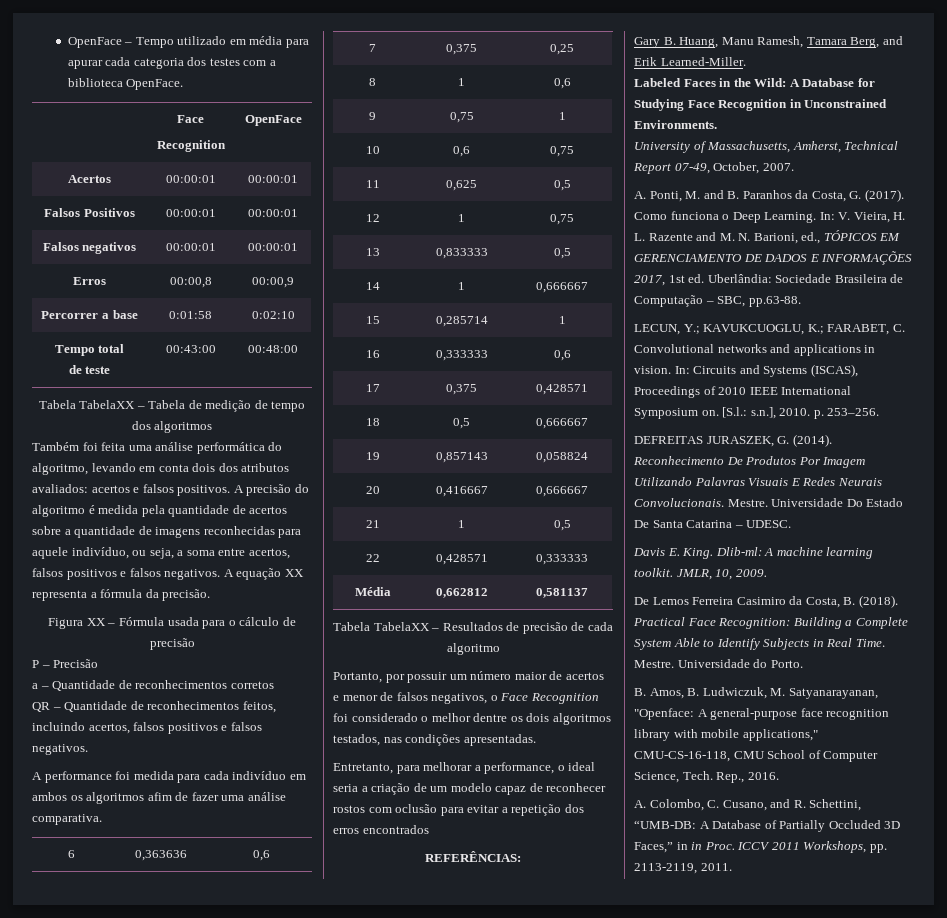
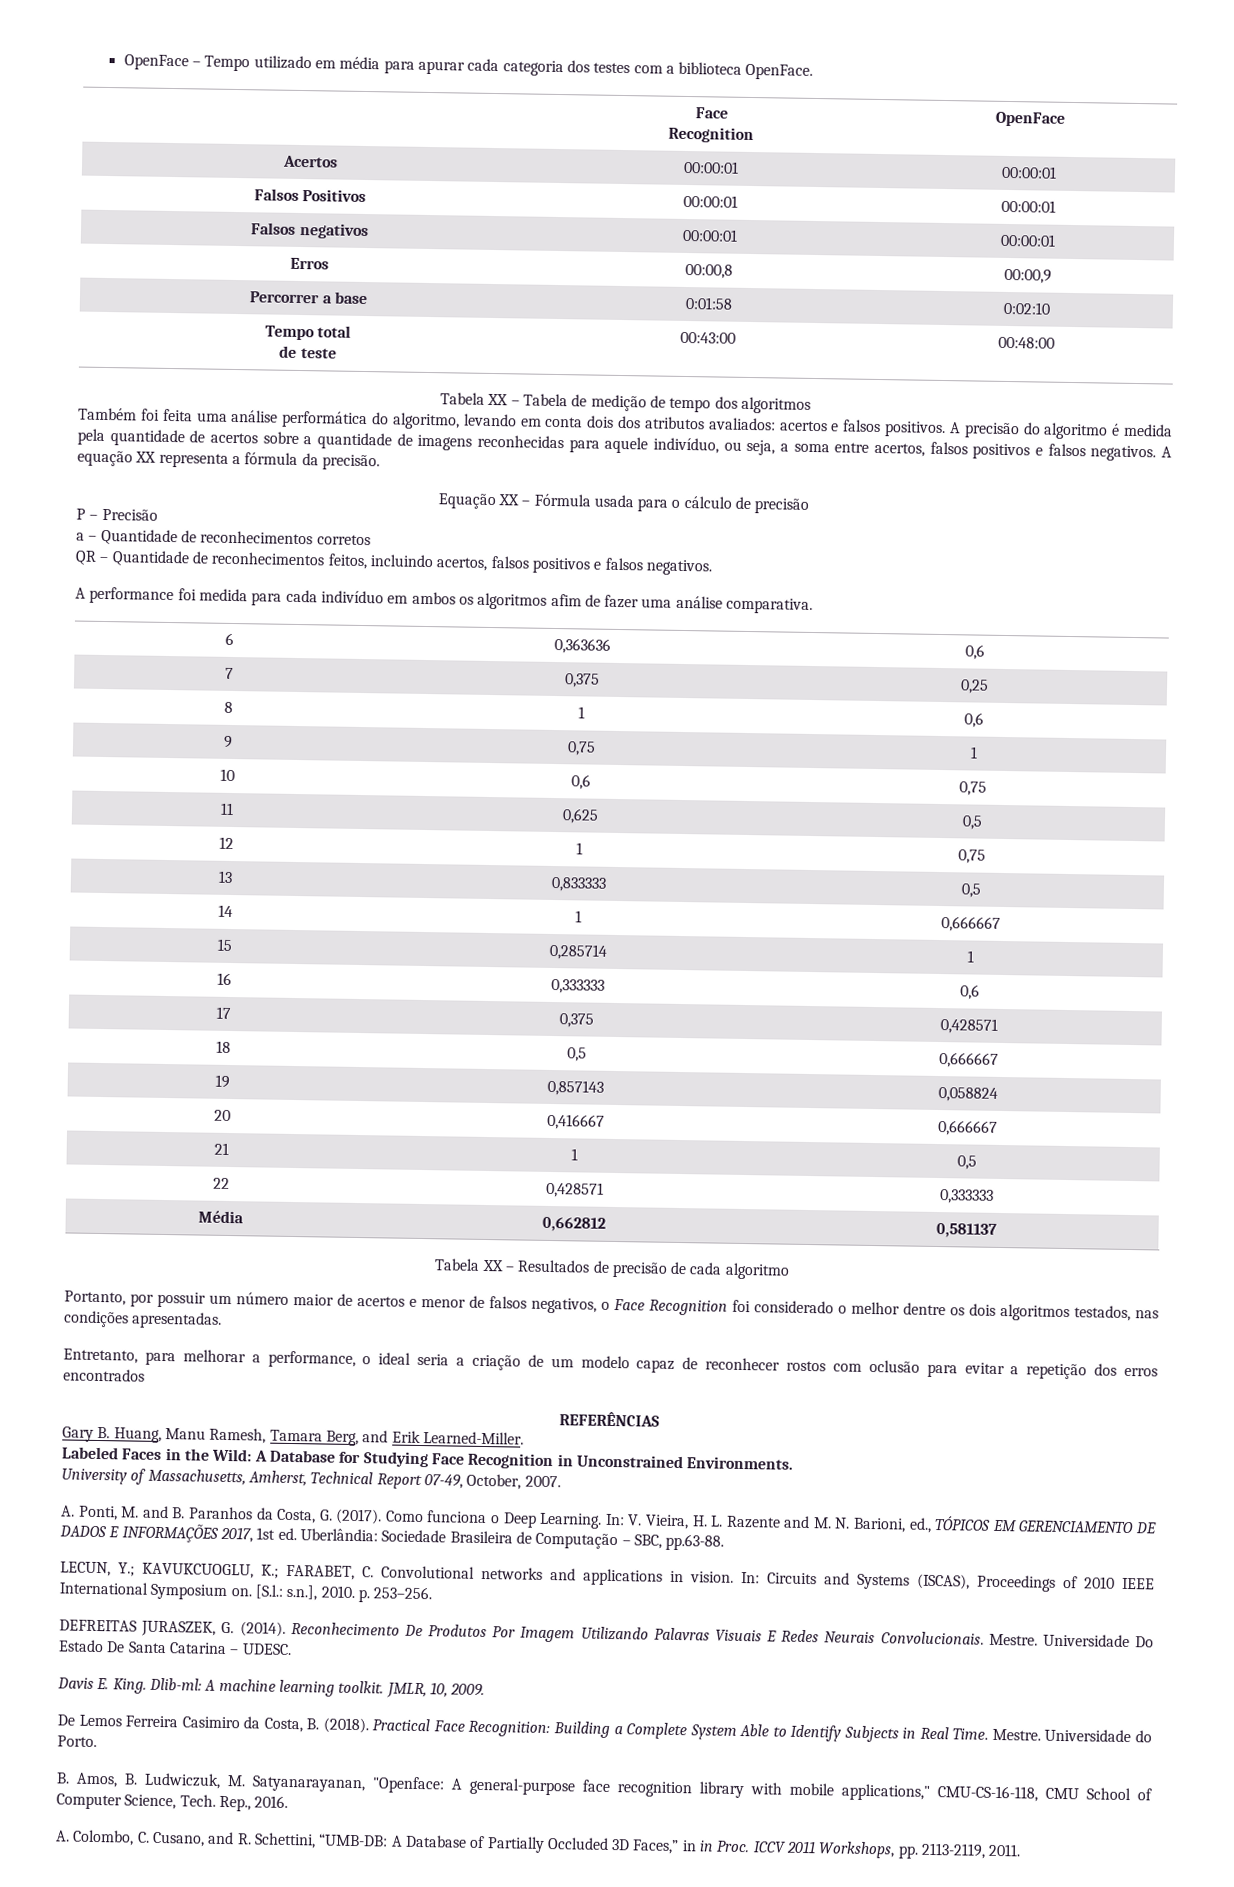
[79,400,136,409] TabelaXX -> [487,393,509,406] XX
[48,618,84,629] Figura -> [437,493,496,510] Equação
[373,622,430,631] TabelaXX -> [481,1259,504,1272] XX
[425,851,521,862] REFERÊNCIAS: -> [559,1411,660,1427] REFERÊNCIAS

